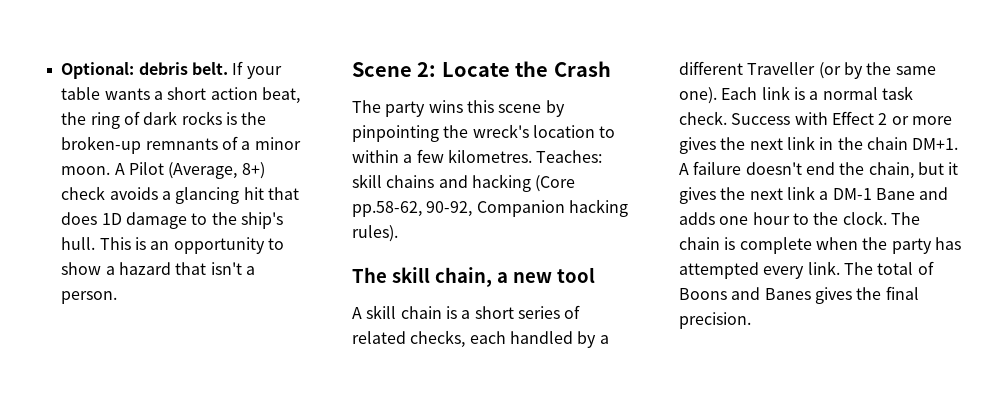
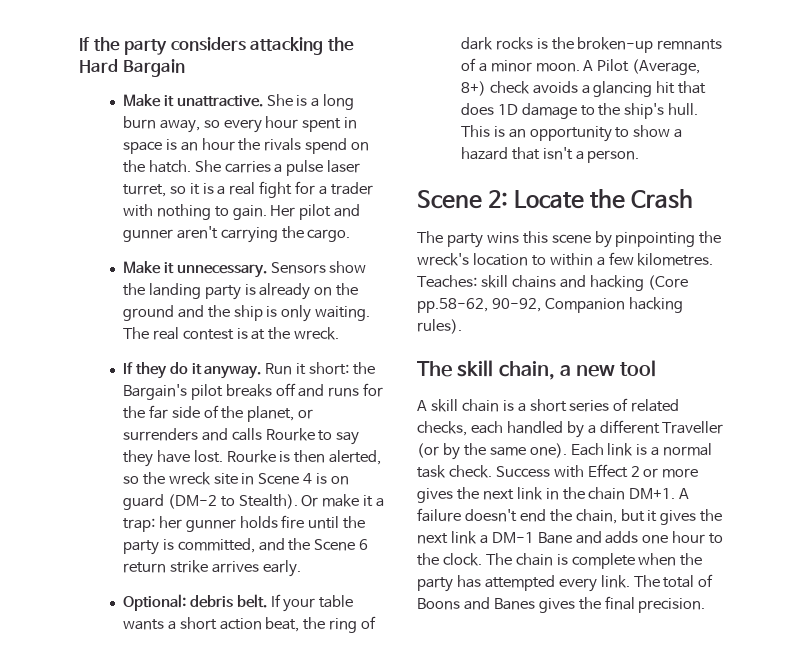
(61, 70) none -> [79,37,354,55] [79,59,185,77] [122,94,355,110] [122,116,358,133] [122,138,370,154] [122,160,361,176] [122,181,373,198] [122,204,361,220] [122,226,351,243] [122,261,367,278] [122,283,359,300] [122,305,371,322] [122,327,340,340] [122,362,376,379] [122,383,384,400] [122,405,314,422] [122,428,360,445] [122,450,382,467] [122,472,350,485] [122,494,385,510] [122,515,366,532] [122,538,369,555] [122,560,301,577] If the party considers attacking the Hard Bargain // Make it unattractive. She is a long burn away, so every hour spent in space is an hour the rivals spend on the hatch. She carries a pulse laser turret, so it is a real fight for a trader with nothing to gain. Her pilot and gunner aren't carrying the cargo. // Make it unnecessary. Sensors show the landing party is already on the ground and the ship is only waiting. The real contest is at the wreck. // If they do it anyway. Run it short: the Bargain's pilot breaks off and runs for the far side of the planet, or surrenders and calls Rourke to say they have lost. Rourke is then alerted, so the wreck site in Scene 4 is on guard (DM-2 to Stealth). Or make it a trap: her gunner holds fire until the party is committed, and the Scene 6 return strike arrives early. //

